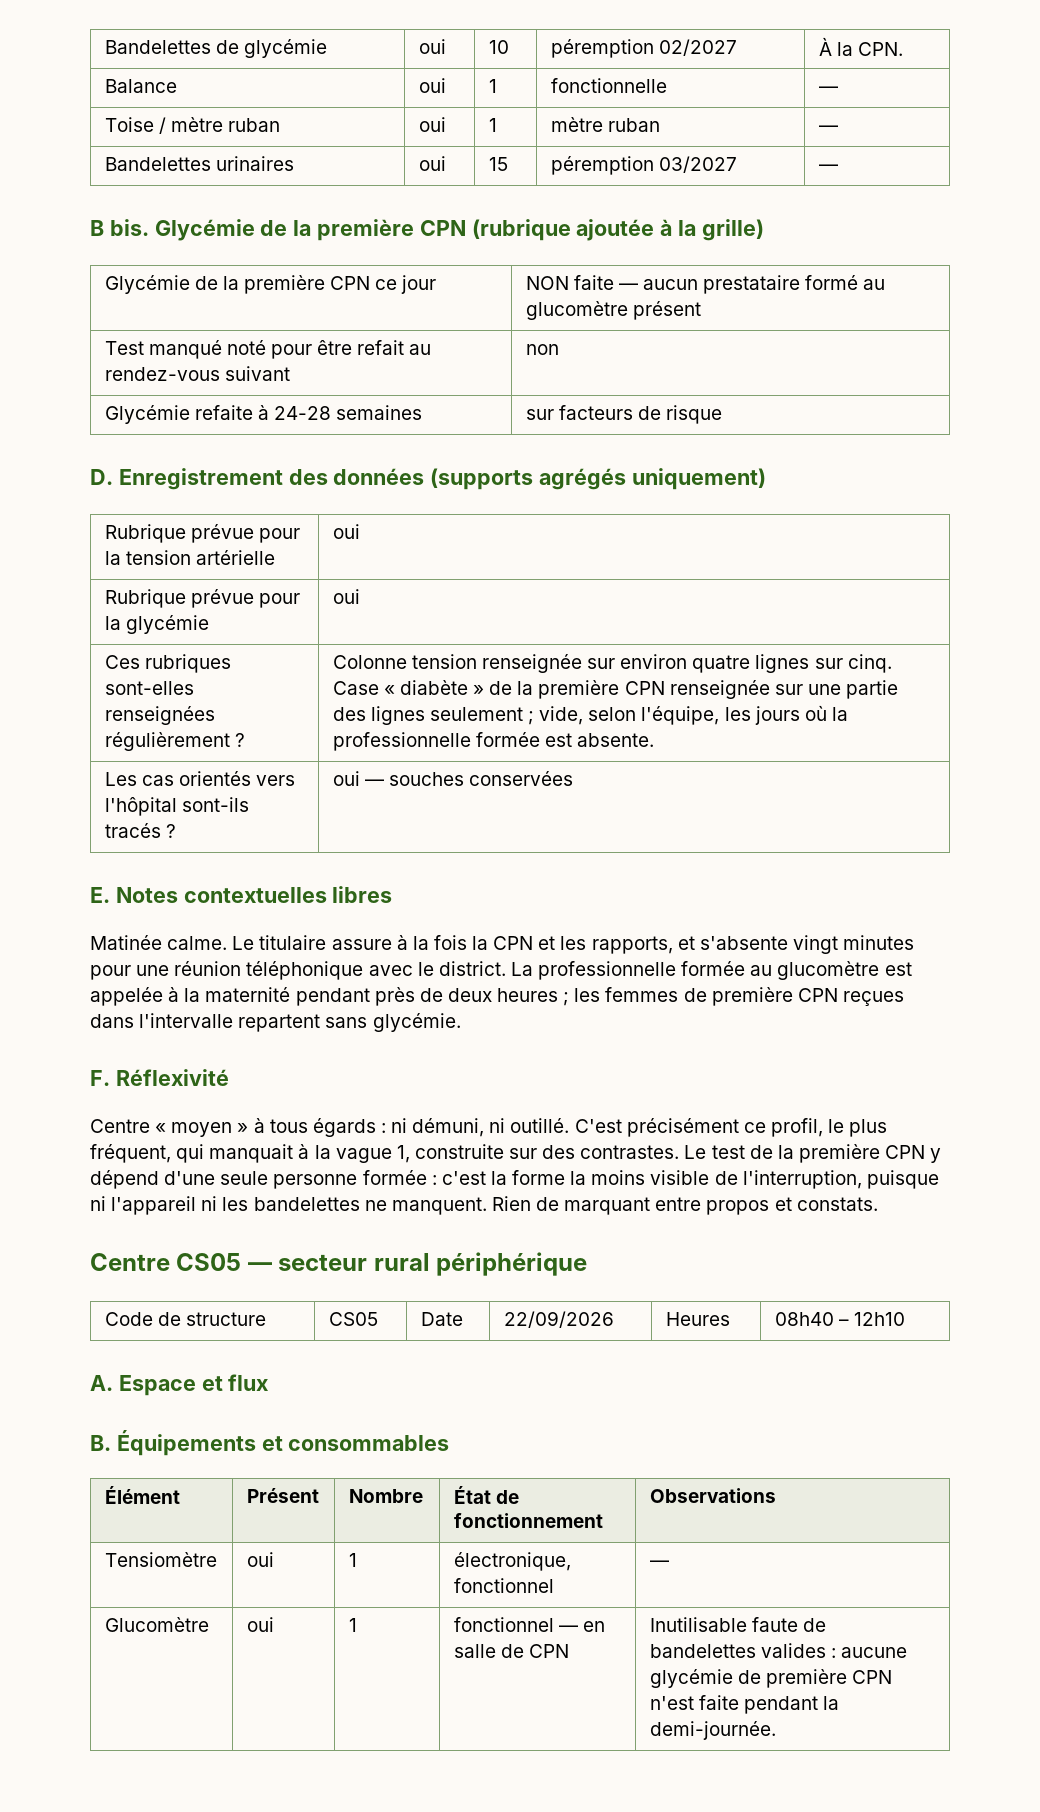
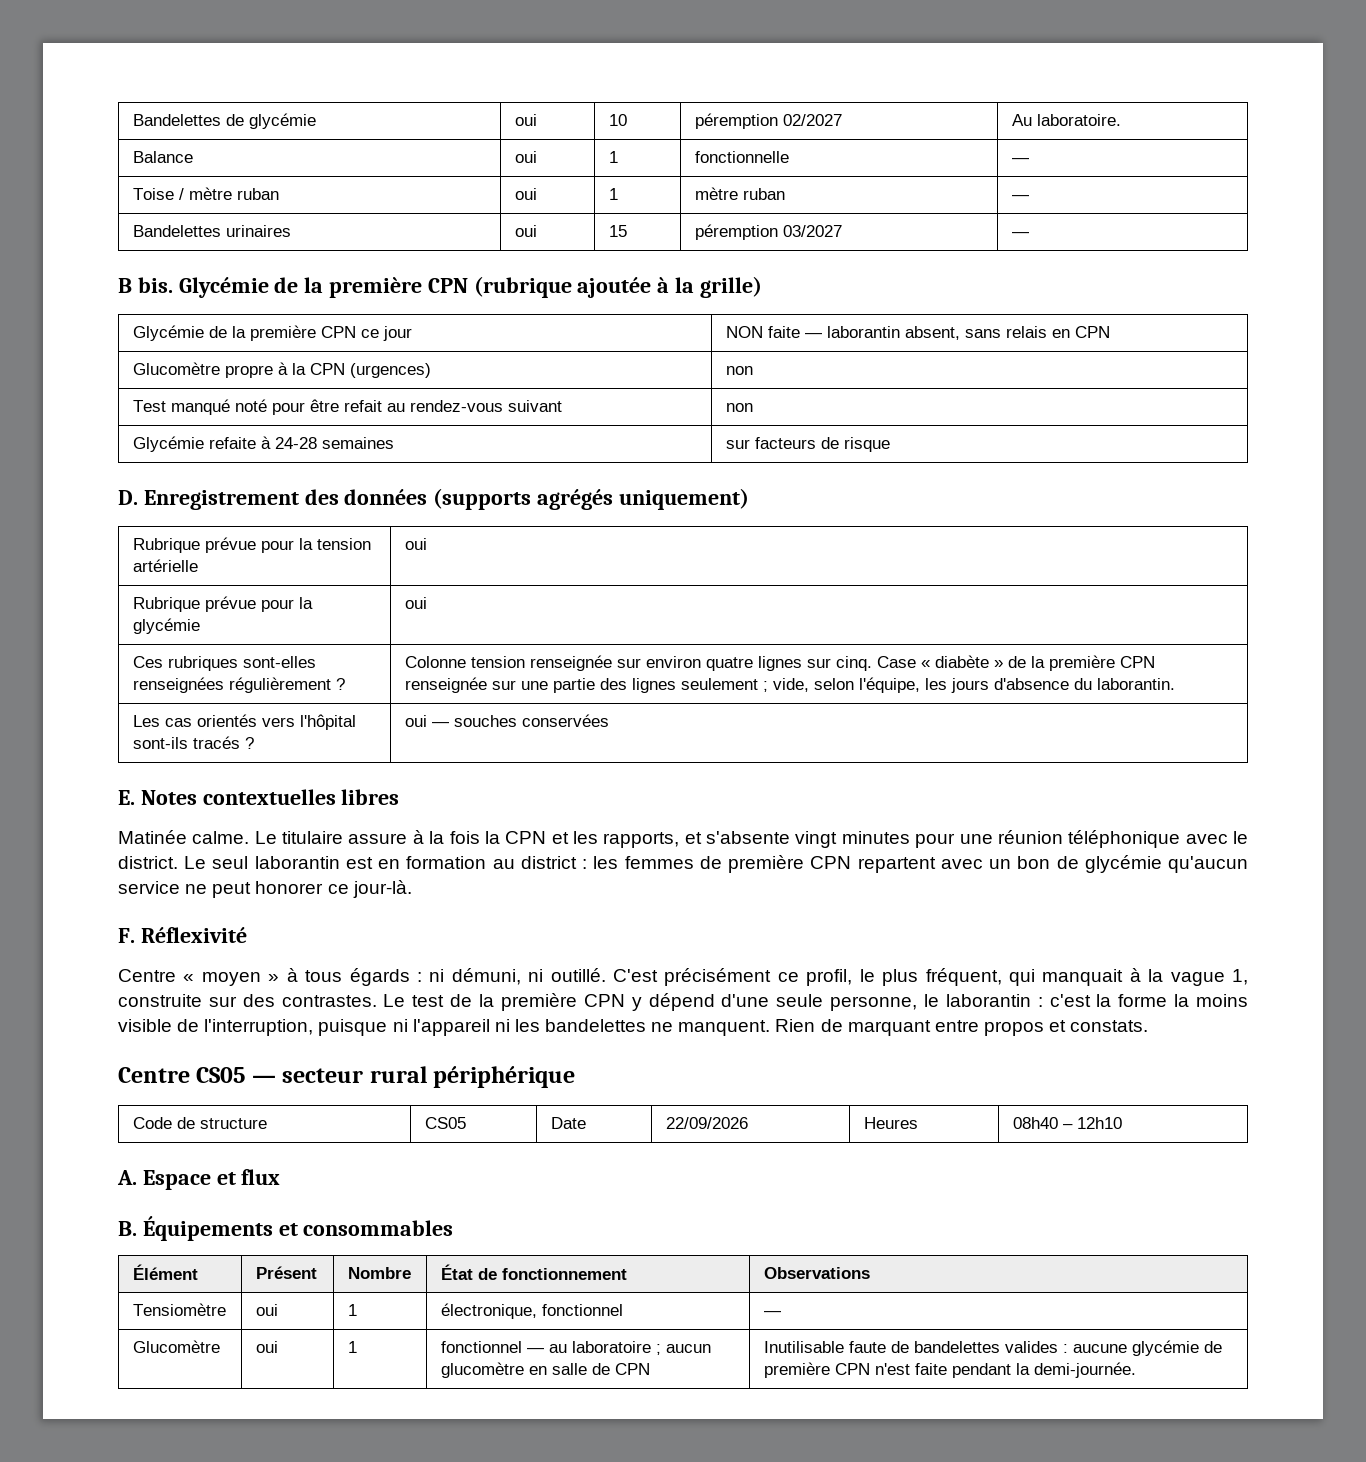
[818,37,903,56] À la CPN. -> [1011,114,1121,126] Au laboratoire.
[643,275,886,294] [525,301,701,320] aucun prestataire formé au glucomètre présent -> [826,326,1110,340] [132,362,431,378] [725,366,753,375] laborantin absent, sans relais en CPN // Glucomètre propre à la CPN (urgences) | non
[804,705,848,721] [332,732,655,751] où la professionnelle formée est absente. -> [993,678,1175,690] d'absence du laborantin.
[510,961,912,980] [90,987,570,1006] La professionnelle formée au glucomètre est appelée à la maternité pendant près de deux heures ; -> [184,856,588,869] Le seul laborantin est en formation au district :
[842,991,904,1006] [90,1013,461,1032] reçues dans l'intervalle repartent sans glycémie. -> [857,855,1248,873] [118,880,412,898] repartent avec un bon de glycémie qu'aucun service ne peut honorer ce jour-là.
[273,1170,427,1189] personne formée -> [830,994,1031,1011] personne, le laborantin
(578, 1628) none -> [548,1341,711,1355] [440,1362,524,1378] au laboratoire ; aucun glucomètre

